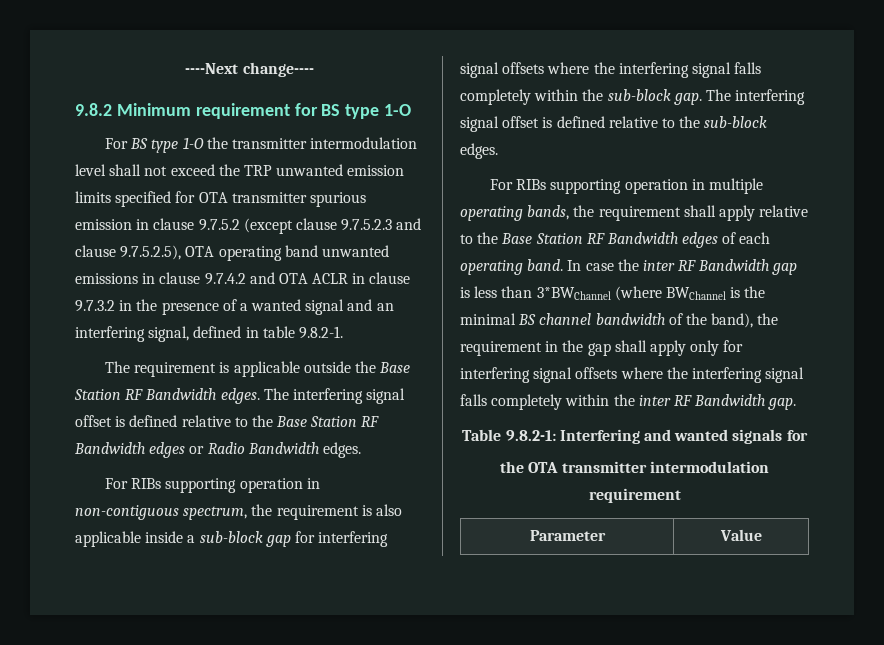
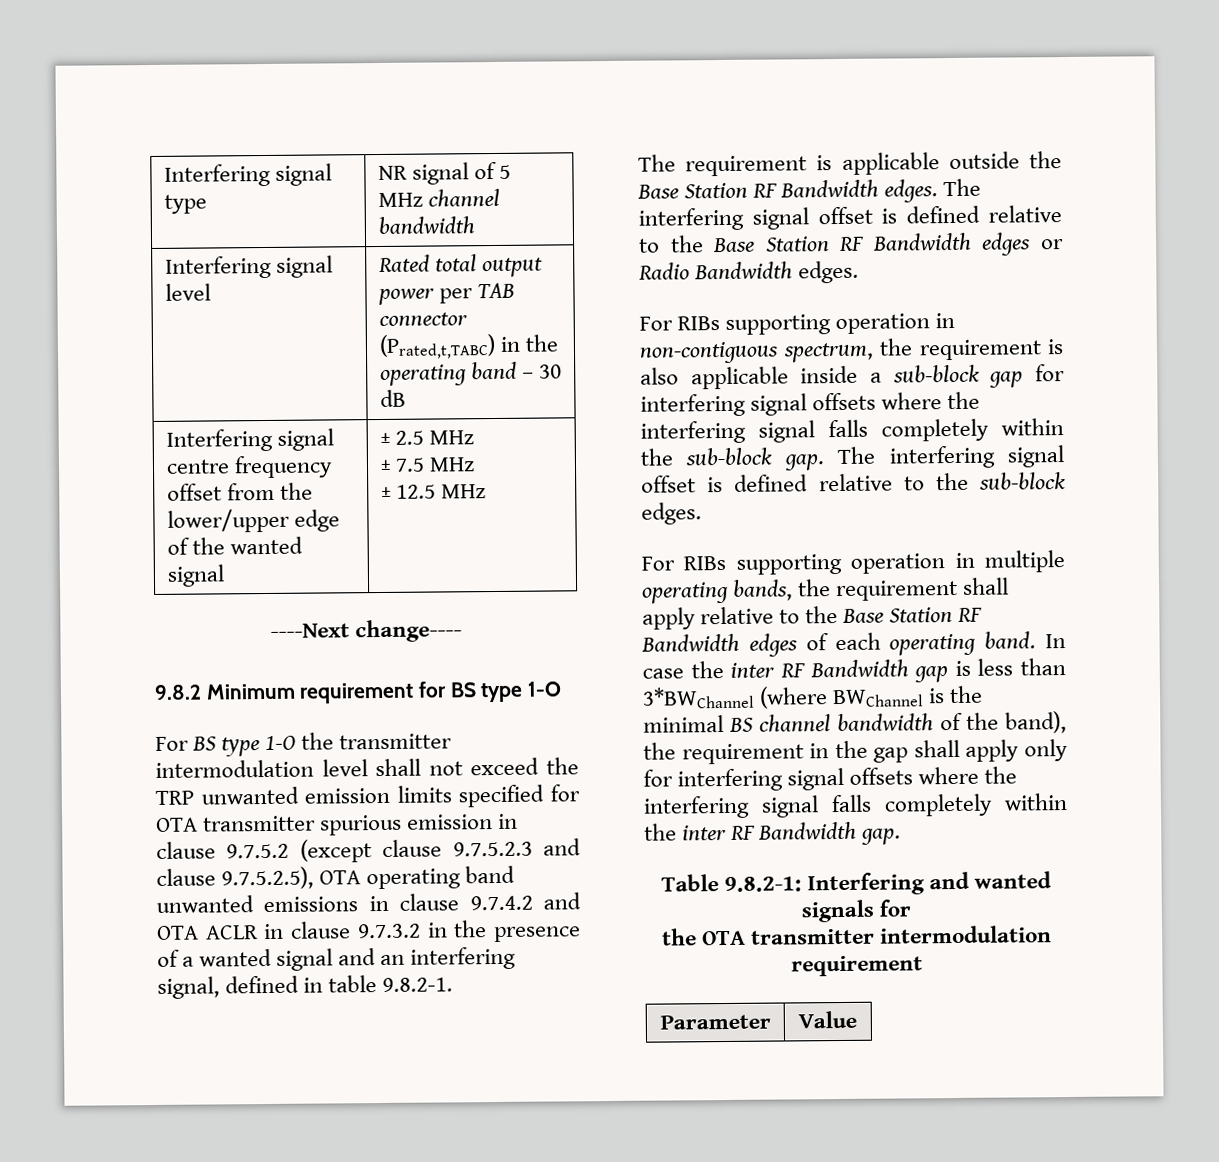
(185, 68) none -> [163,163,332,187] [163,194,207,214] [377,161,512,185] [377,188,500,208] [377,216,475,235] [164,255,333,279] [164,283,211,301] [377,254,543,278] [377,282,515,306] [378,312,468,327] [378,333,558,360] [379,361,563,387] [379,389,406,408] [165,428,334,452] [165,455,333,479] [166,482,313,501] [166,508,340,533] [166,536,303,555] [166,564,225,587] [379,430,474,445] [379,457,475,472] [380,484,486,499] Interfering signal type | NR signal of 5 MHz channel bandwidth // Interfering signal level | Rated total output power per TAB connector (Prated,t,TABC) in the operating band – 30 dB // Interfering signal centre frequency offset from the lower/upper edge of the wanted signal | ± 2.5 MHz // ± 7.5 MHz // ± 12.5 MHz //

